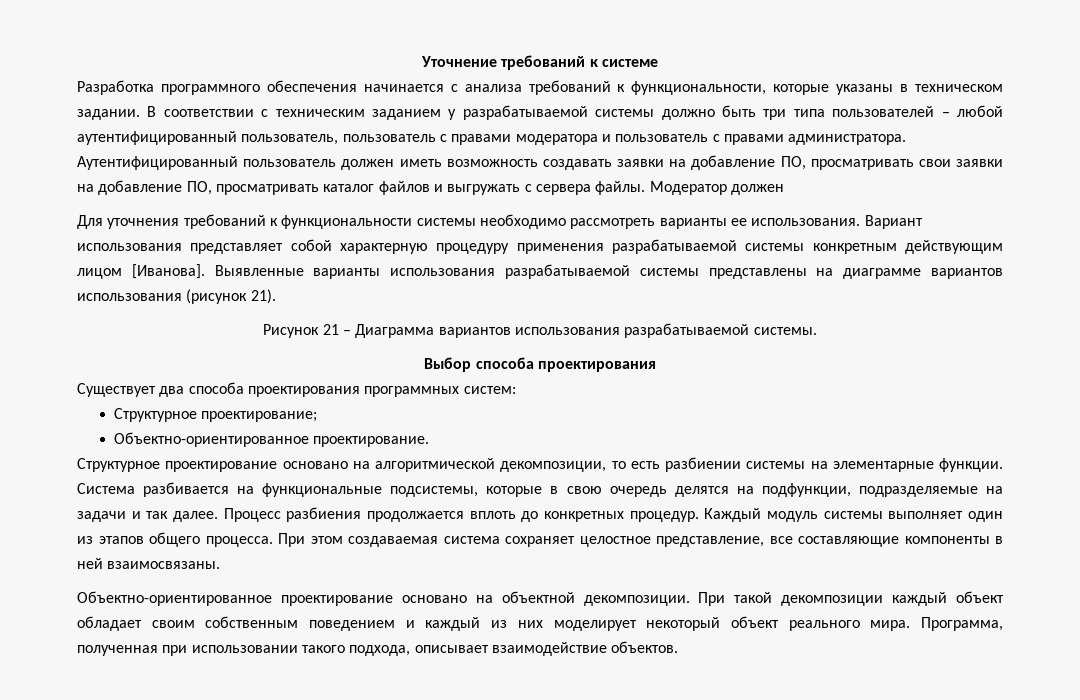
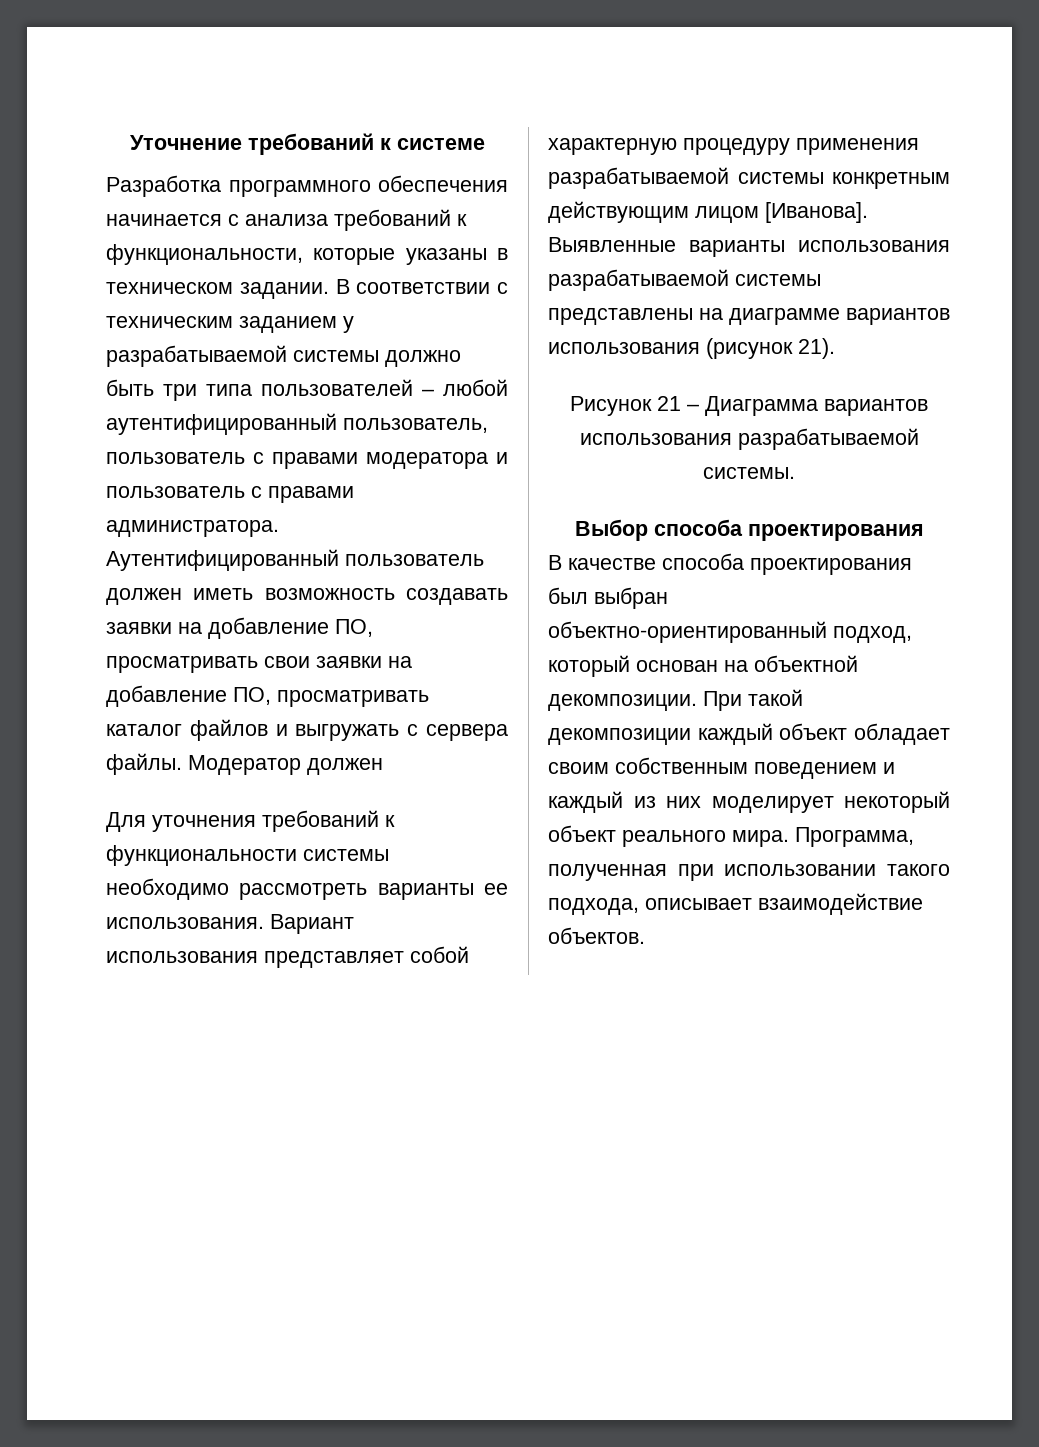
[77,382,516,397] [113,408,318,422] [113,432,430,447] [77,457,1003,472] [77,482,1004,497] [77,507,1003,522] [77,532,1003,547] [77,558,221,569] [77,591,467,606] Существует два способа проектирования программных систем: // Структурное проектирование; // Объектно-ориентированное проектирование. // Структурное проектирование основано на алгоритмической декомпозиции, то есть разбиении системы на элементарные функции. Система разбивается на функциональные подсистемы, которые в свою очередь делятся на подфункции, подразделяемые на задачи и так далее. Процесс разбиения продолжается вплоть до конкретных процедур. Каждый модуль системы выполняет один из этапов общего процесса. При этом создаваемая система сохраняет целостное представление, все составляющие компоненты в ней взаимосвязаны. // Объектно-ориентированное проектирование основано -> [548,553,912,575] [548,587,668,609] [548,621,912,643] [548,655,718,677] В качестве способа проектирования был выбран объектно-ориентированный подход, который основан

